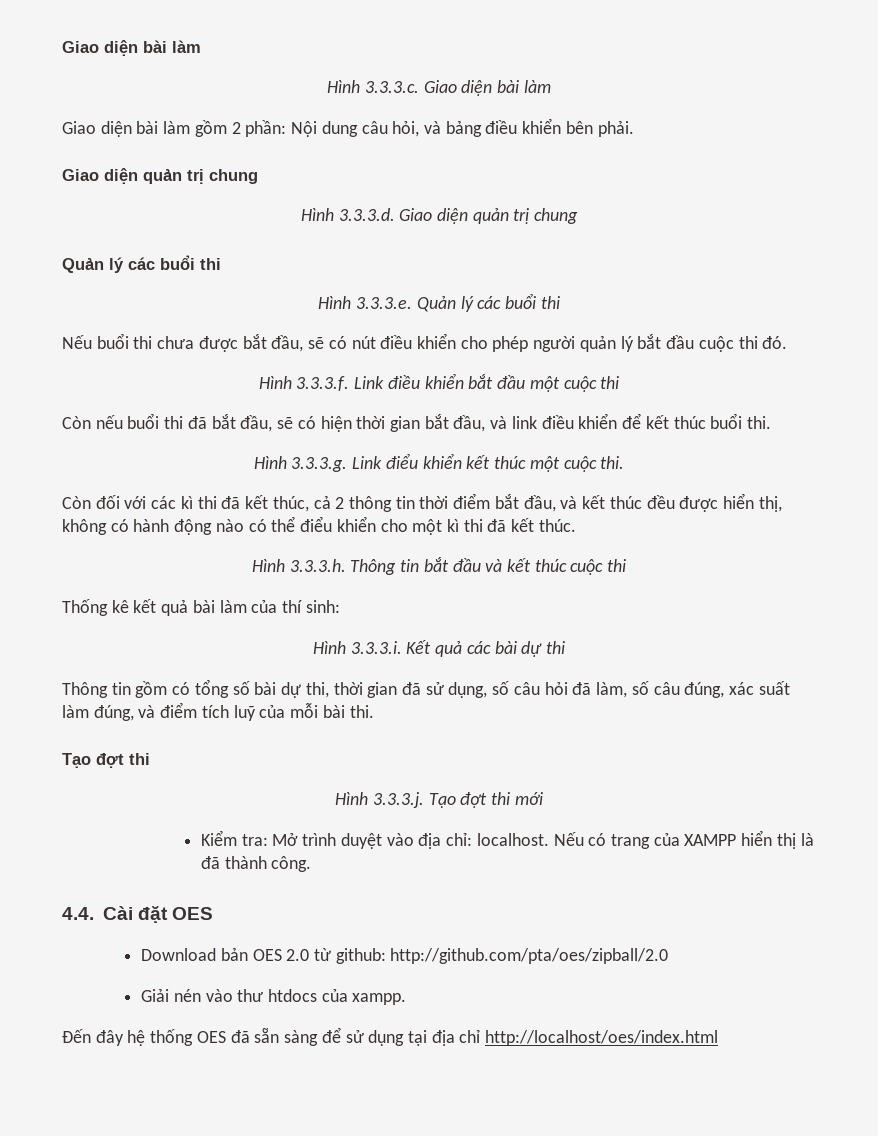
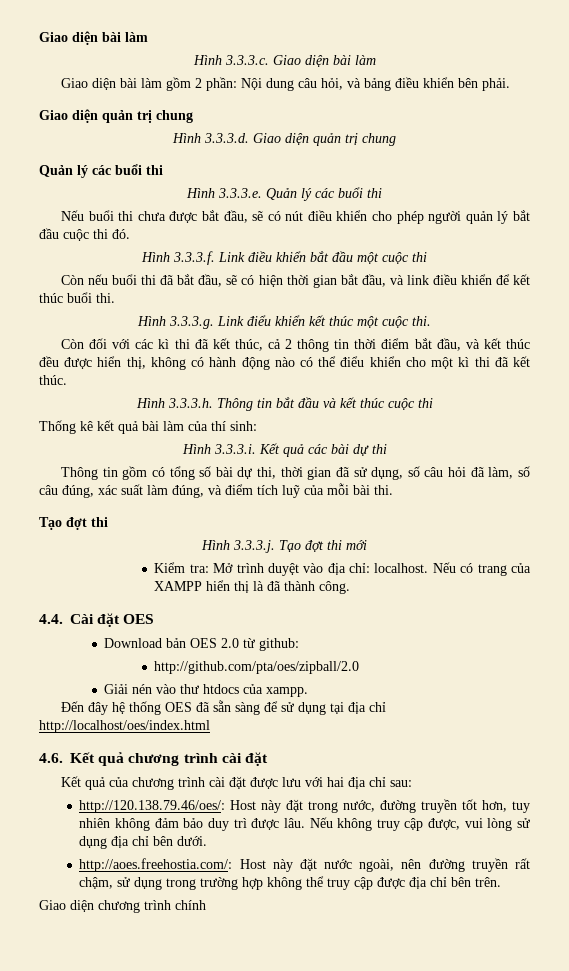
(386, 956) none -> (300, 644) //
(719, 1038) none -> [39,752,268,766] [61,776,413,790] [79,799,531,813] [79,817,530,831] [79,836,208,849] [79,858,530,872] [79,876,502,890] [39,900,206,913] // 4.6. Kết quả chương trình cài đặt // Kết quả của chương trình cài đặt được lưu với hai địa chỉ sau: // http://120.138.79.46/oes/: Host này đặt trong nước, đường truyền tốt hơn, tuy nhiên không đảm bảo duy trì được lâu. Nếu không truy cập được, vui lòng sử dụng địa chỉ bên dưới. // http://aoes.freehostia.com/: Host này đặt nước ngoài, nên đường truyền rất chậm, sử dụng trong trường hợp không thể truy cập được địa chỉ bên trên. // Giao diện chương trình chính

